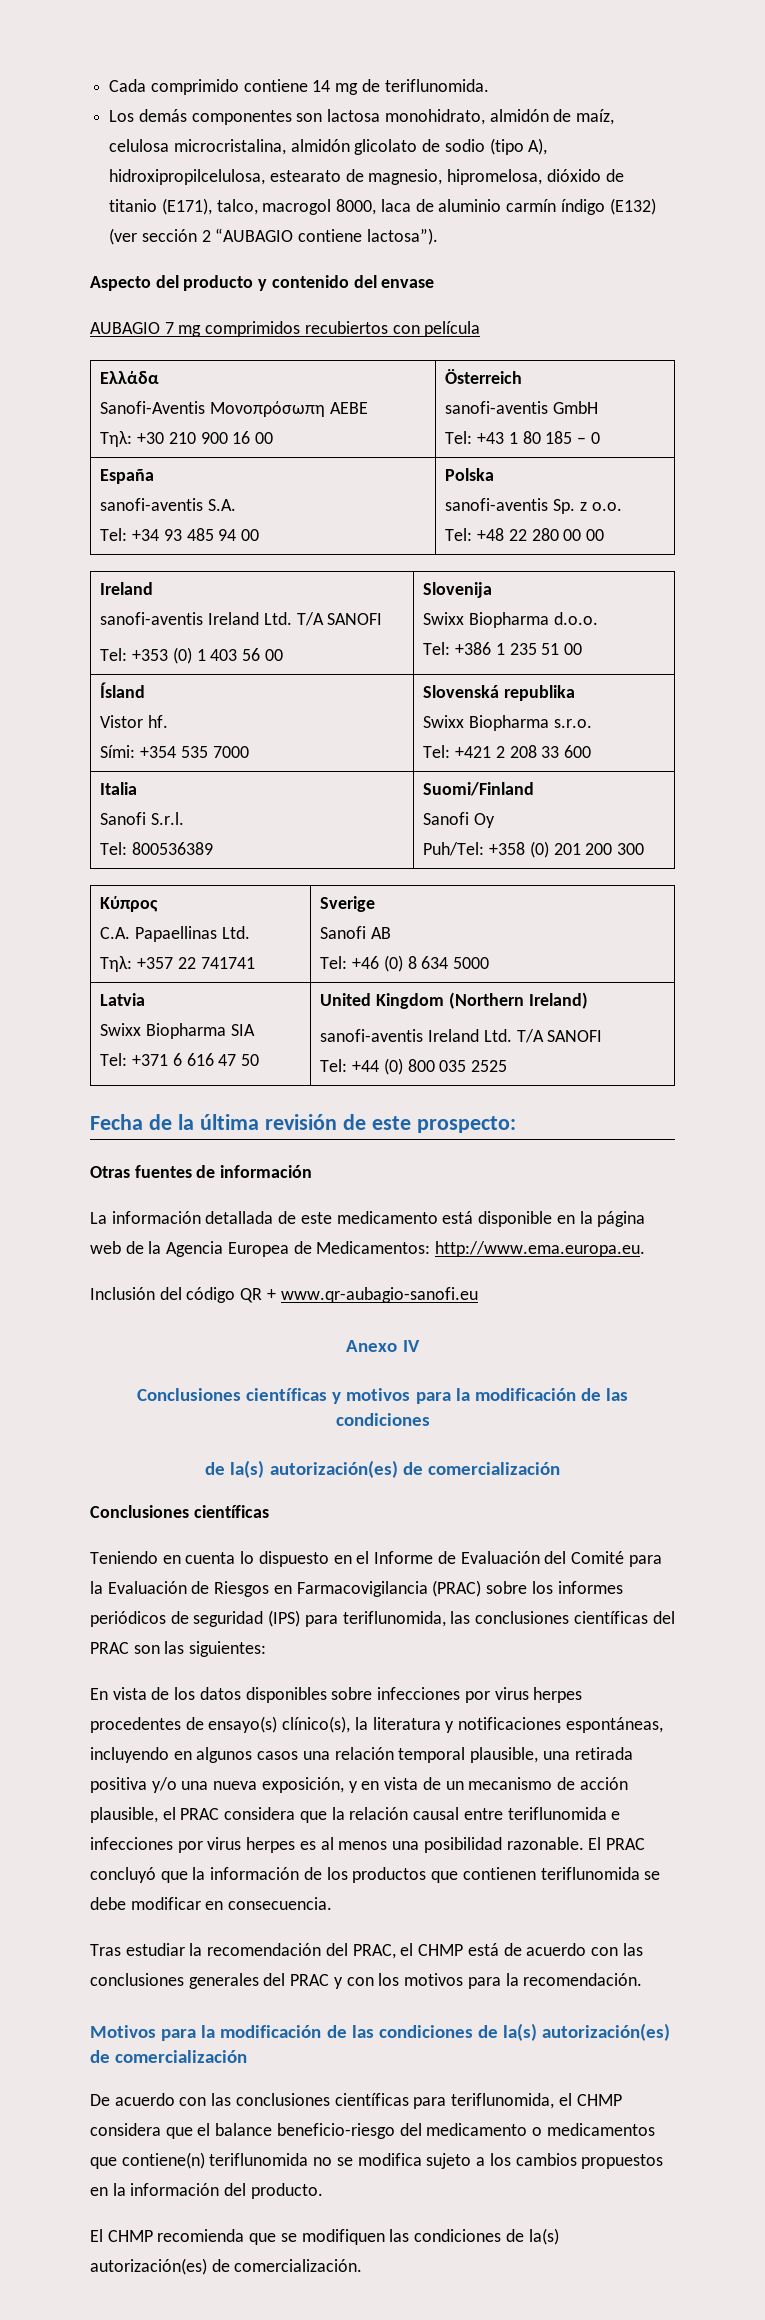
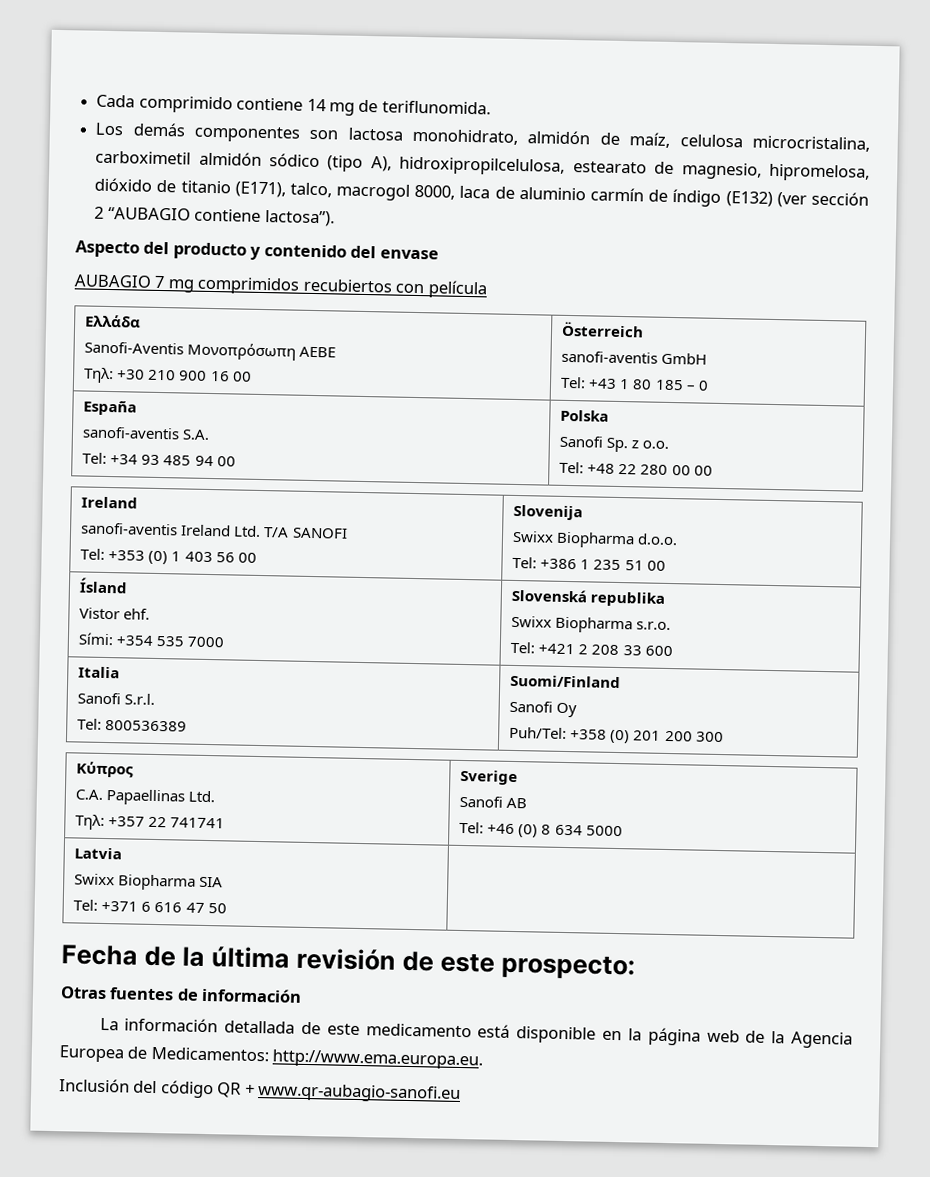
[290,139,485,155] almidón glicolato de sodio -> [95,150,321,168] carboximetil almidón sódico
(557, 205) none -> [648,189,669,202] de
[445,498,549,511] sanofi-aventis -> [559,435,604,448] Sanofi
[148,715,169,728] hf. -> [123,608,151,620] ehf.
[320,992,588,1009] [320,1029,603,1043] [320,1058,508,1075] United Kingdom (Northern Ireland) // sanofi-aventis Ireland Ltd. T/A SANOFI // Tel: +44 (0) 800 035 2525 -> (227, 908) none
[346,1340,420,1352] [136,1388,629,1404] [335,1413,430,1426] [205,1460,560,1478] [90,1505,269,1518] [90,1551,662,1567] [90,1580,623,1597] [90,1610,675,1627] [90,1641,267,1657] [90,1687,583,1703] [90,1716,663,1733] [90,1747,633,1763] [90,1777,628,1793] [90,1807,621,1823] [90,1837,645,1853] [90,1867,661,1883] [90,1897,333,1910] [90,1943,643,1959] [90,1973,643,1989] [90,2023,671,2041] [90,2050,248,2063] [90,2093,622,2109] [90,2123,655,2139] [90,2152,664,2169] [90,2183,323,2199] [90,2228,559,2245] [90,2258,363,2275] // Anexo IV // Conclusiones científicas y motivos para la modificación de las condiciones // de la(s) autorización(es) de comercialización // Conclusiones científicas // Teniendo en cuenta lo dispuesto en el Informe de Evaluación del Comité para la Evaluación de Riesgos en Farmacovigilancia (PRAC) sobre los informes periódicos de seguridad (IPS) para teriflunomida, las conclusiones científicas del PRAC son las siguientes: // En vista de los datos disponibles sobre infecciones por virus herpes procedentes de ensayo(s) clínico(s), la literatura y notificaciones espontáneas, incluyendo en algunos casos una relación temporal plausible, una retirada positiva y/o una nueva exposición, y en vista de un mecanismo de acción plausible, el PRAC considera que la relación causal entre teriflunomida e infecciones por virus herpes es al menos una posibilidad razonable. El PRAC concluyó que la información de los productos que contienen teriflunomida se debe modificar en consecuencia. // Tras estudiar la recomendación del PRAC, el CHMP está de acuerdo con las conclusiones generales del PRAC y con los motivos para la recomendación. // Motivos para la modificación de las condiciones de la(s) autorización(es) de comercialización // De acuerdo con las conclusiones científicas para teriflunomida, el CHMP considera que el balance beneficio-riesgo del medicamento o medicamentos que contiene(n) teriflunomida no se modifica sujeto a los cambios propuestos en la información del producto. // El CHMP recomienda que se modifiquen las condiciones de la(s) autorización(es) de comercialización. -> (462, 1093) none

